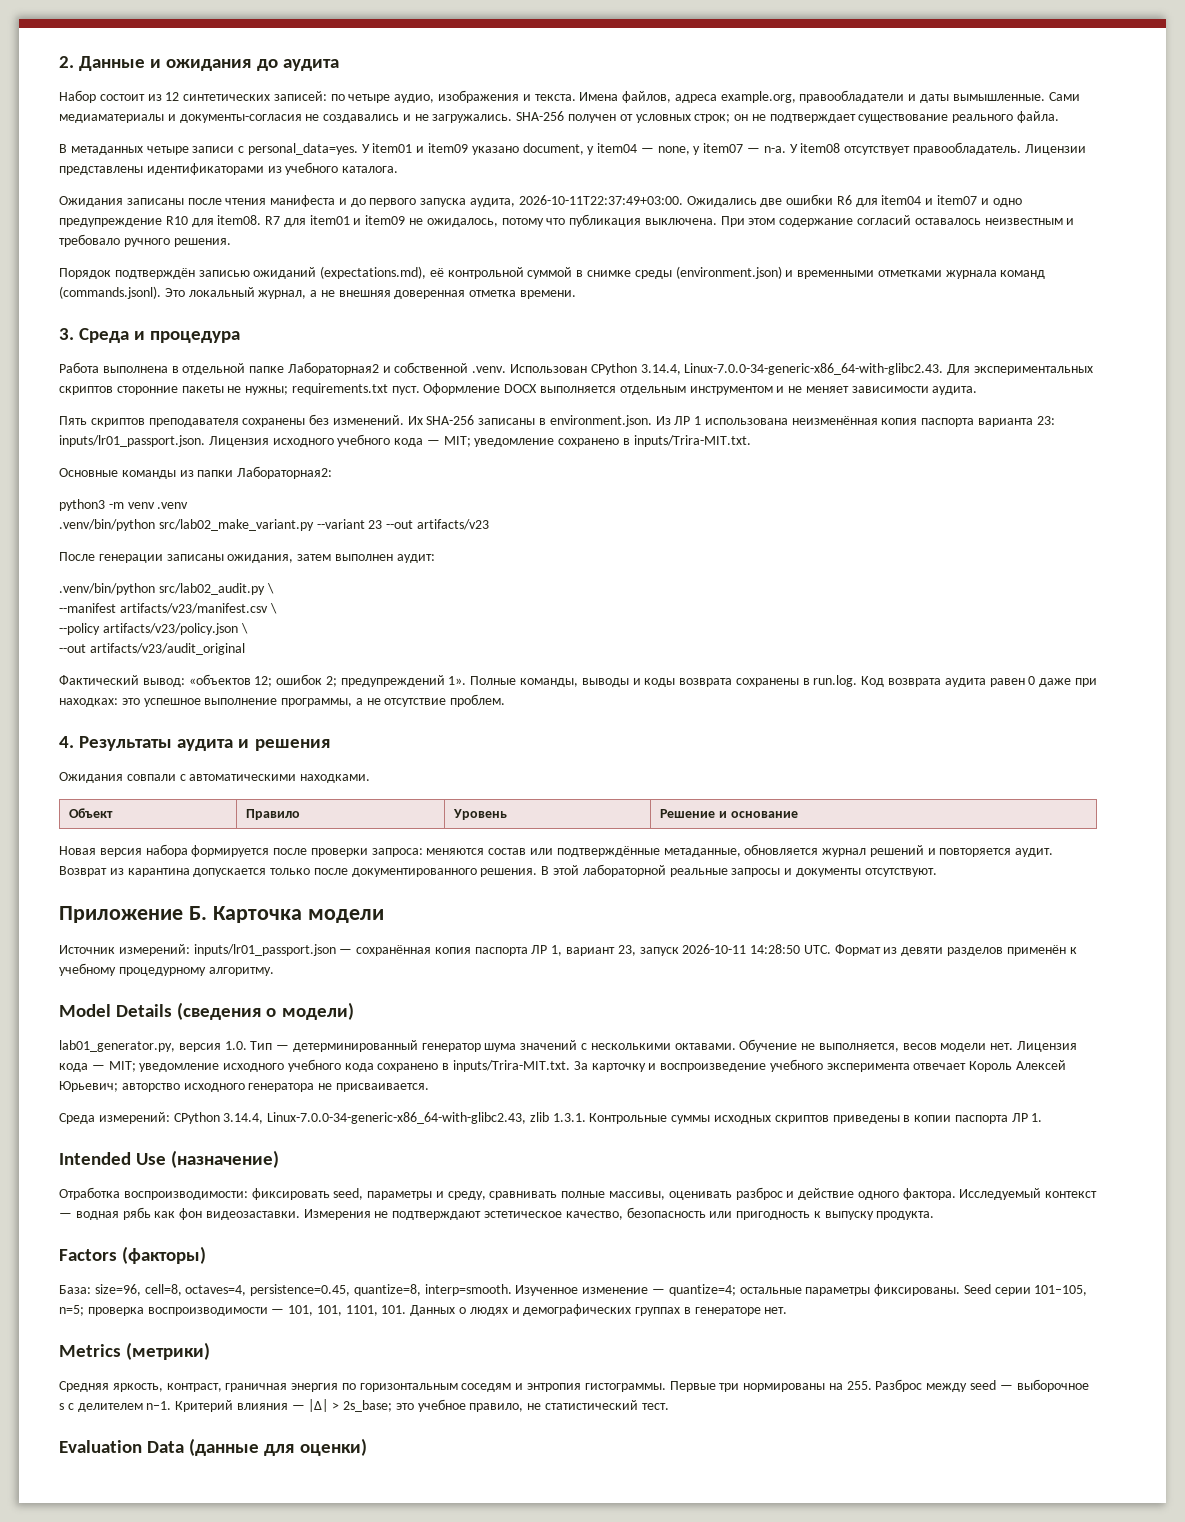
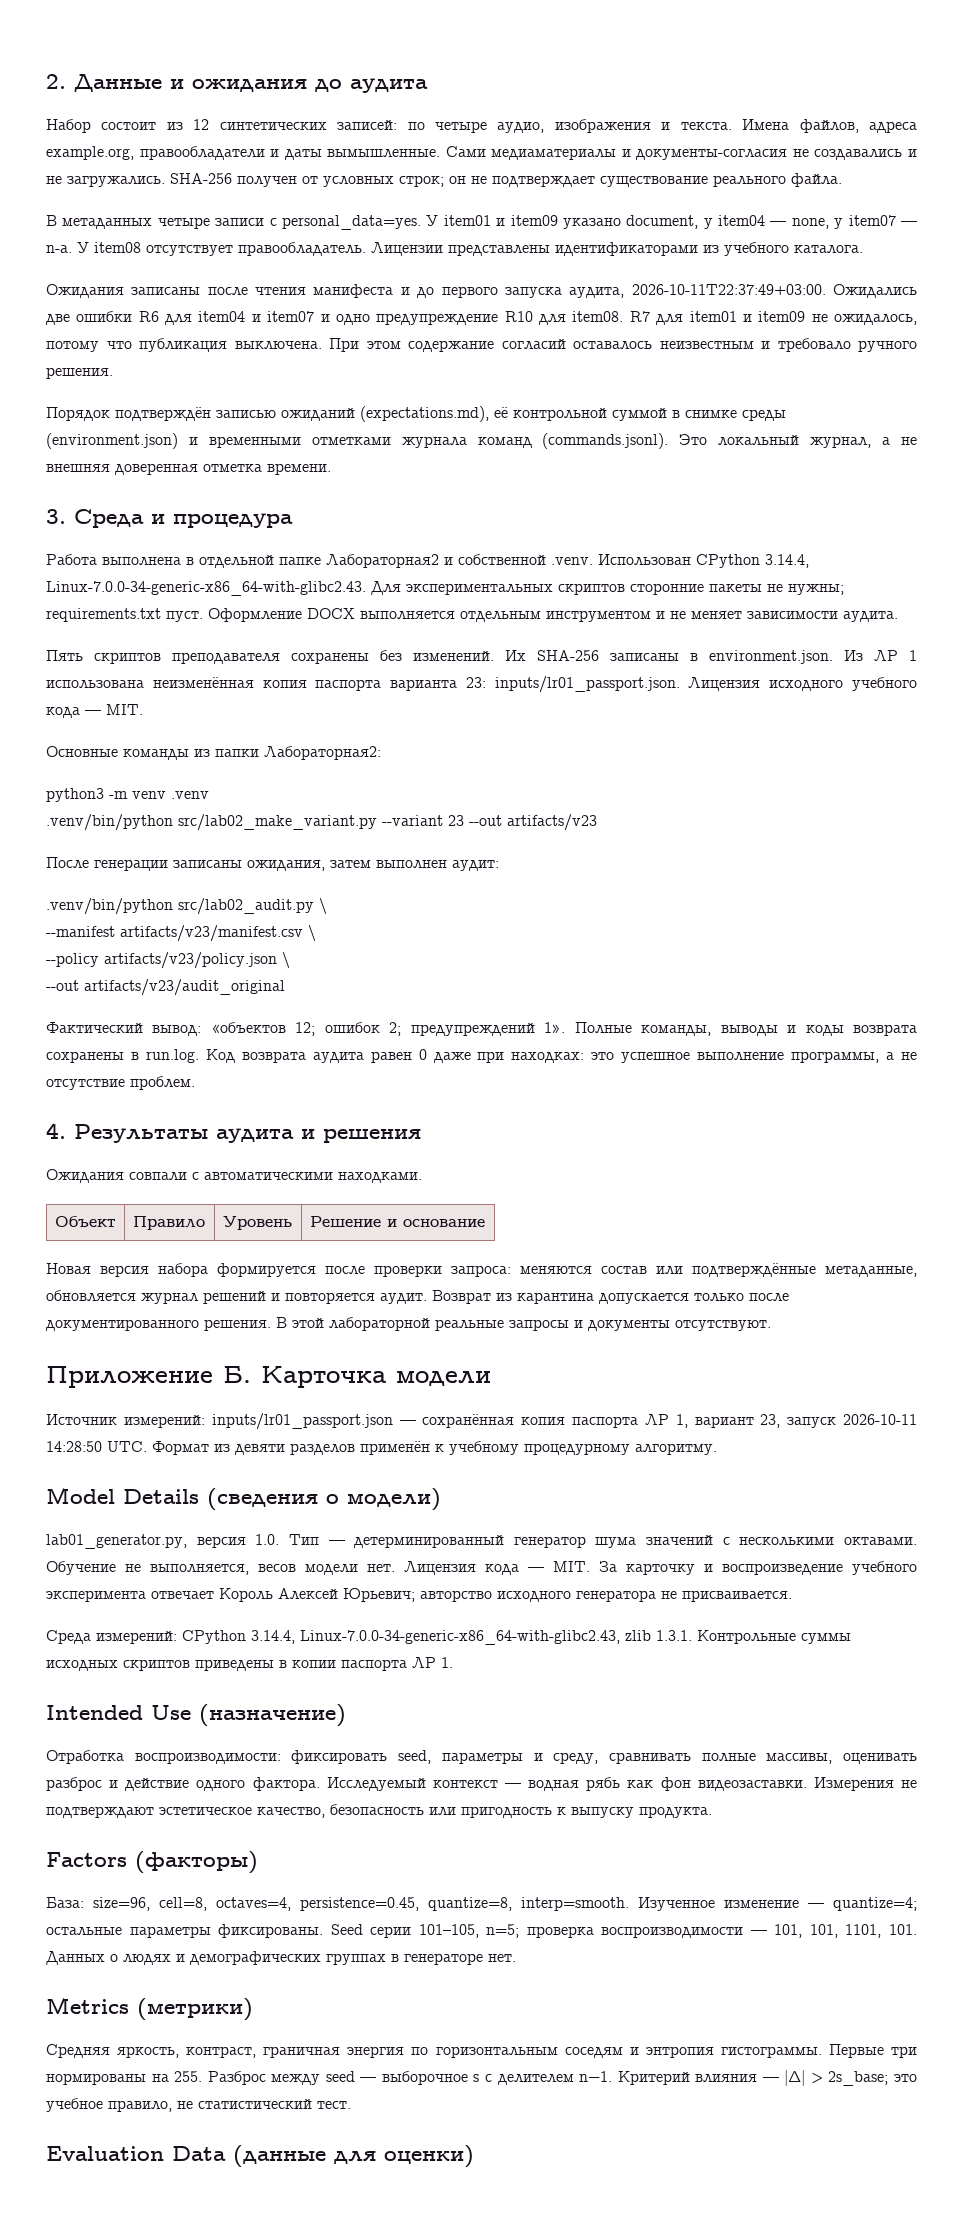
[443,435,751,447] MIT; уведомление сохранено в inputs/Trira-MIT.txt. -> [106,704,143,715] MIT.
[108,1059,571,1072] MIT; уведомление исходного учебного кода сохранено в inputs/Trira-MIT.txt. -> [553,1561,590,1572] MIT.

